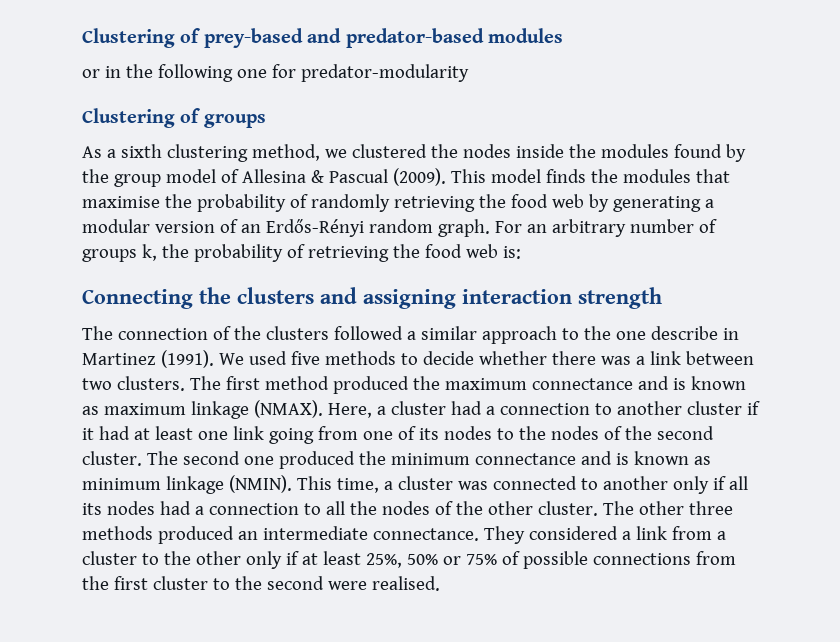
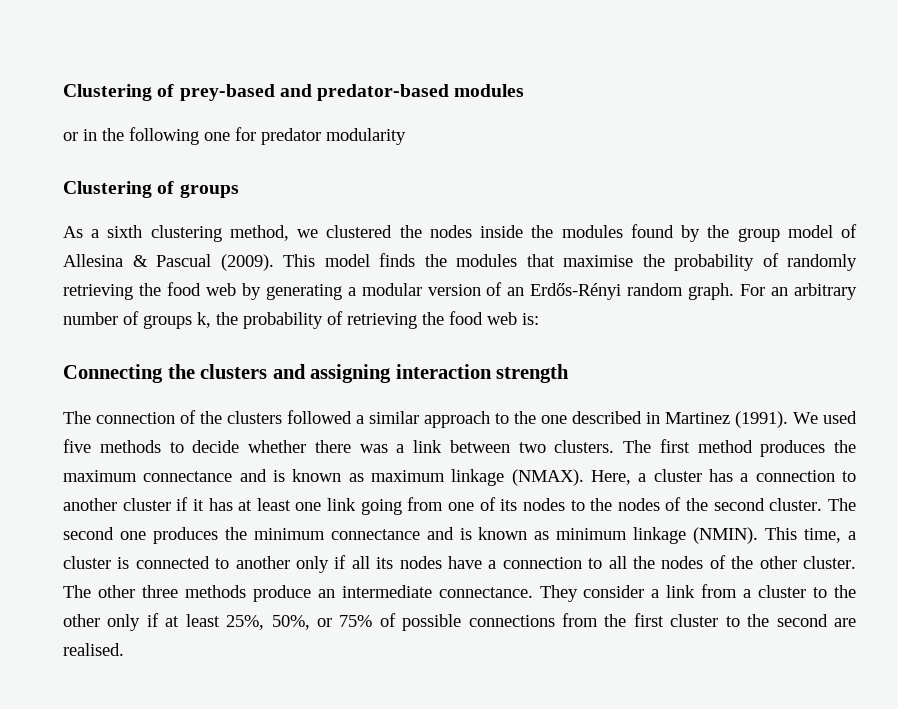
[300,64,469,82] predator-modularity -> [261,128,406,145] predator modularity
[650,326,718,340] describe -> [572,411,642,424] described
[332,376,409,394] produced -> [760,440,826,457] produces
[450,401,482,415] had -> [709,469,734,482] has
[98,426,130,440] had -> [208,498,233,511] has
[278,451,355,469] produced -> [152,527,218,544] produces
[457,481,488,490] was -> [117,557,130,569] is
[159,501,191,515] had -> [447,556,482,569] have
[157,526,234,544] produced -> [252,585,311,602] produce
[528,526,618,540] considered -> [583,585,645,598] consider
[406,554,438,565] 50% -> [271,615,310,630] 50%,
[327,581,367,590] were -> [834,618,857,627] are

